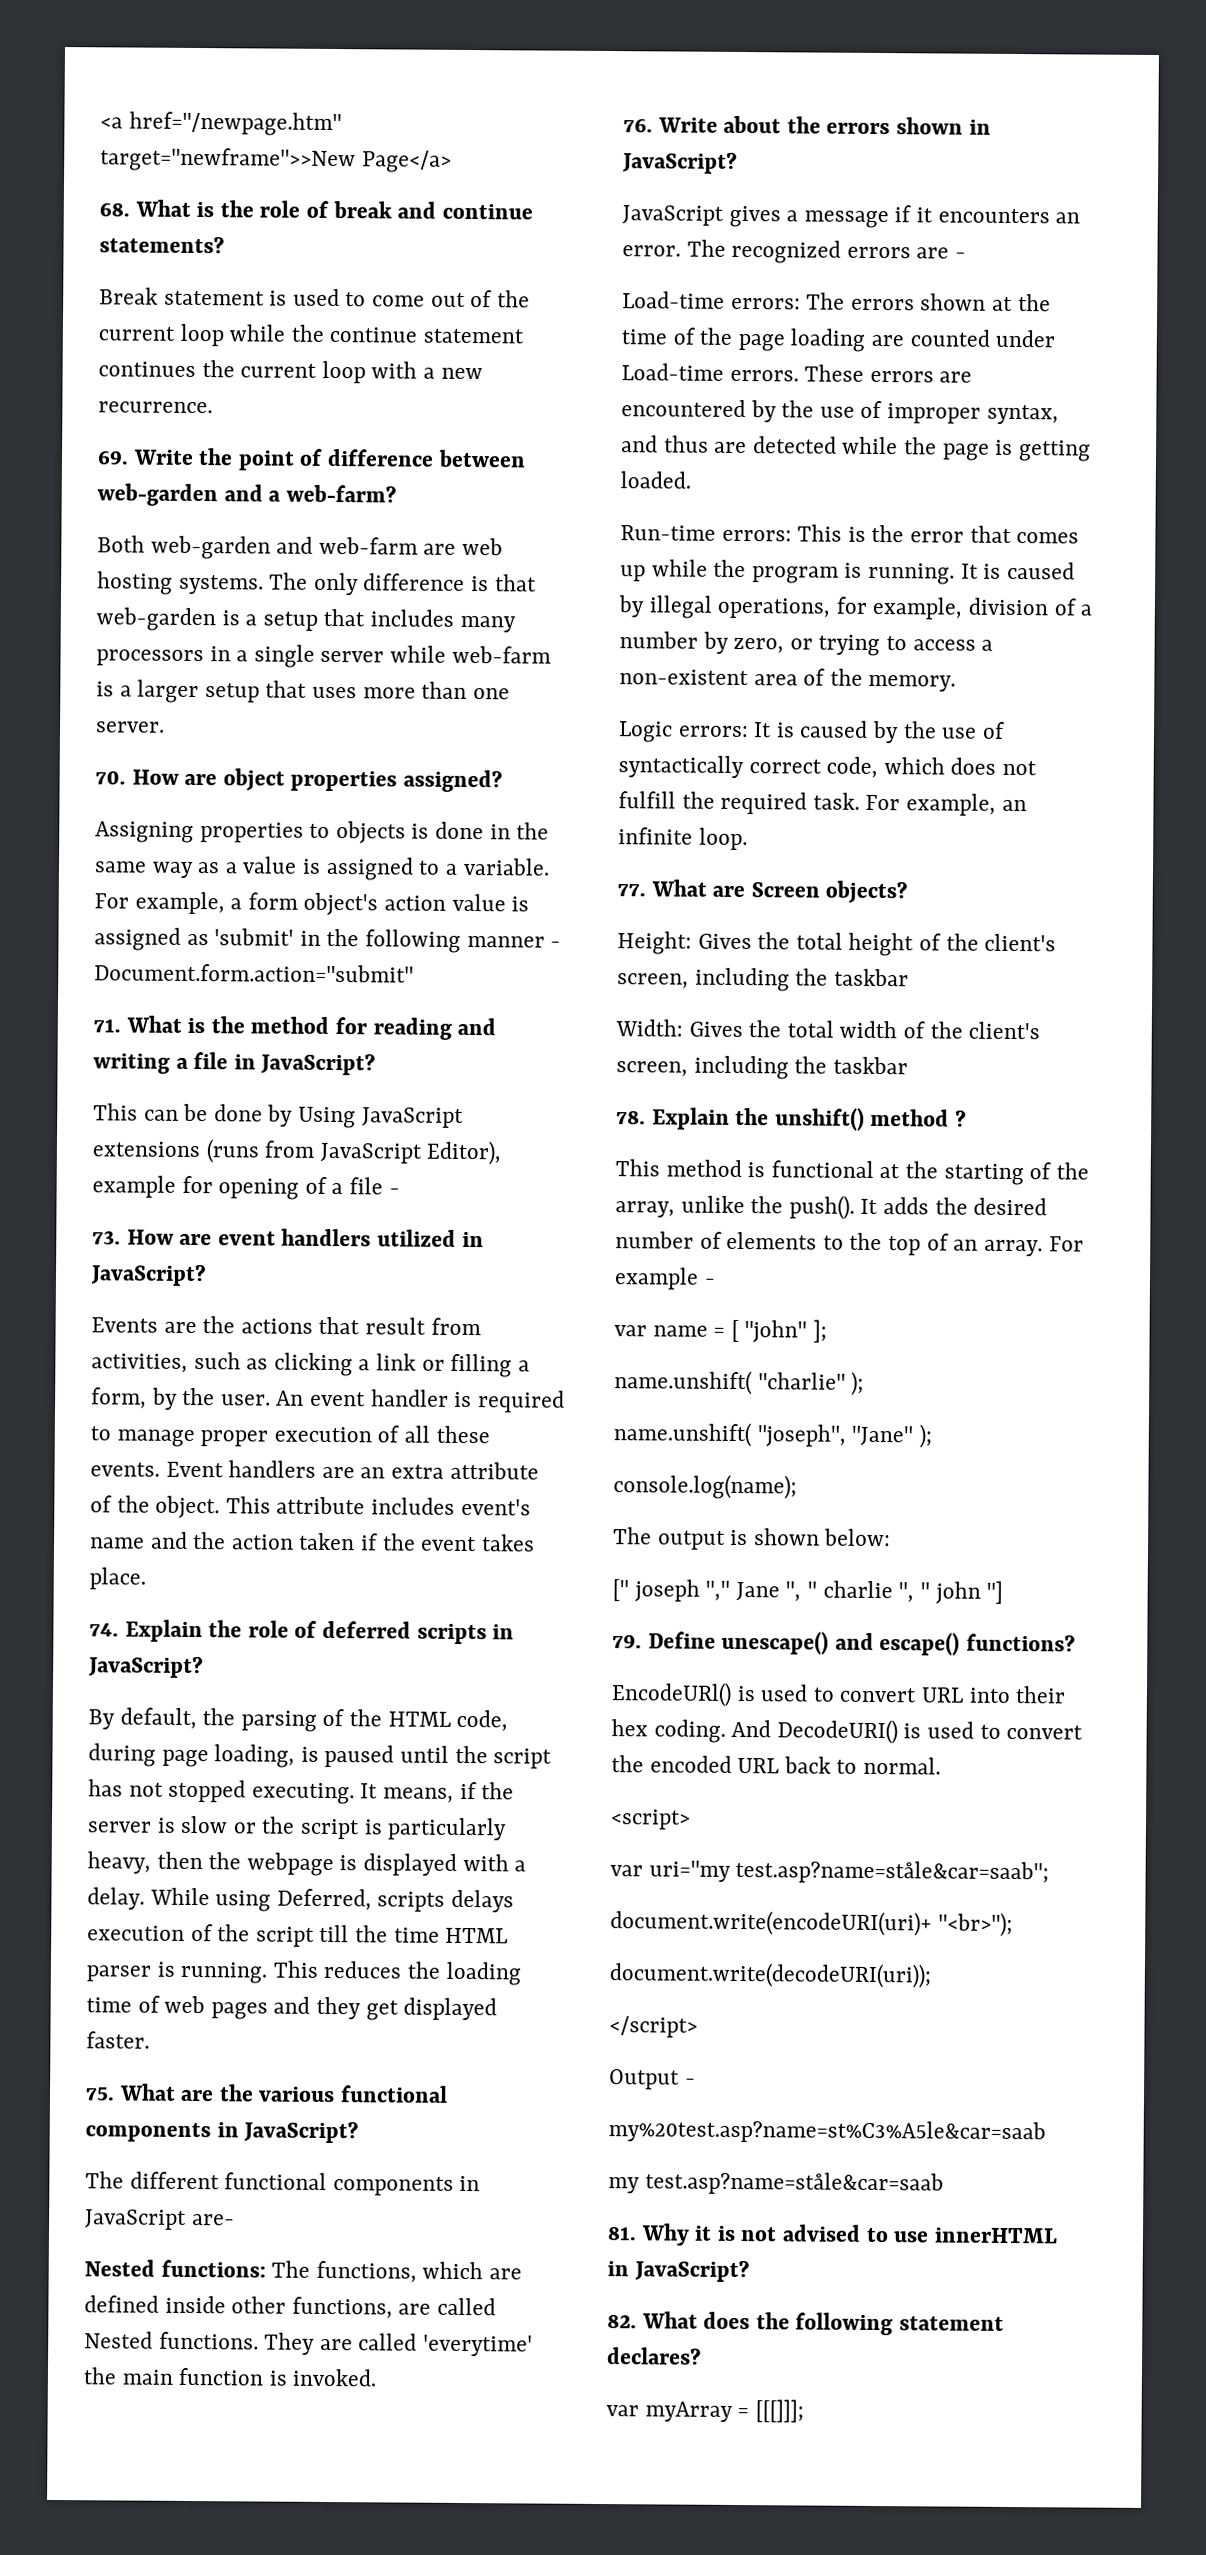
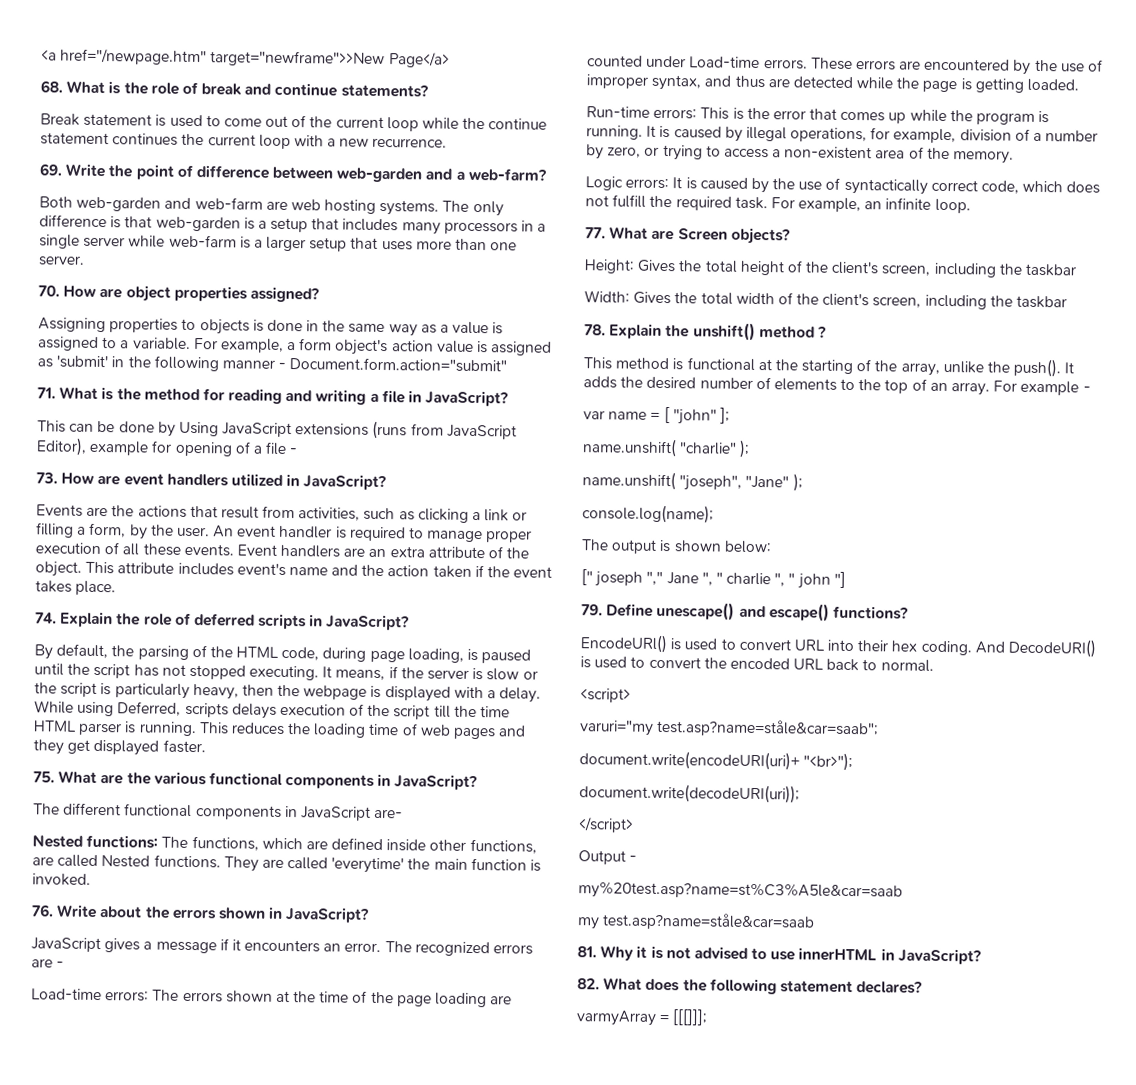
[610,1860,731,1882] var uri="my -> [579,720,654,736] varuri="my
[606,2401,733,2422] var myArray -> [576,1010,657,1026] varmyArray

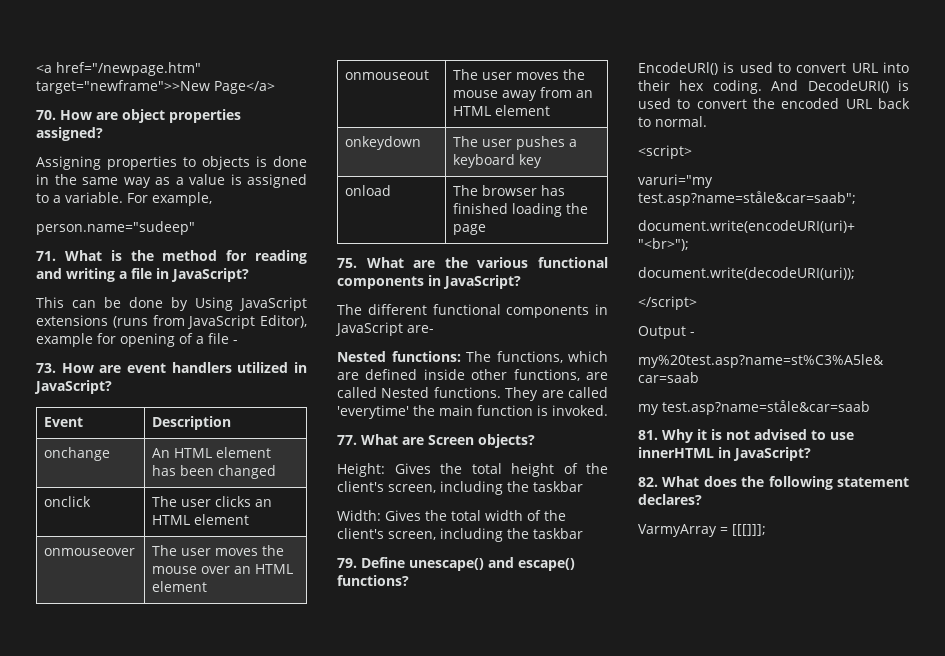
[40,80,428,98] [40,113,548,132] [40,132,448,150] [39,163,546,183] [39,196,504,217] [39,214,547,235] [39,234,518,252] [38,255,85,266] // 68. What is the role of break and continue statements? // Break statement is used to come out of the current loop while the continue statement continues the current loop with a new recurrence. // 69. Write the point of difference between web-garden and a web-farm? // Both web-garden and web-farm are web hosting systems. The only difference is that web-garden is a setup that includes many processors in a single server while web-farm is a larger setup that uses more than one server. -> (275, 87) none
[287,338,553,356] [37,355,508,373] a form object's action value is assigned as 'submit' in the following manner - Document.form.action="submit" -> [36,221,195,235] // person.name="sudeep"
[36,504,528,523] [36,522,533,543] [35,542,530,559] [35,561,553,578] [35,580,117,596] [35,611,410,631] [34,643,532,664] [34,663,538,681] [34,682,542,703] [34,700,511,720] [33,720,527,740] [33,739,206,756] // Events are the actions that result from activities, such as clicking a link or filling a form, by the user. An event handler is required to manage proper execution of all these events. Event handlers are an extra attribute of the object. This attribute includes event's name and the action taken if the event takes place. // 74. Explain the role of deferred scripts in JavaScript? // By default, the parsing of the HTML code, during page loading, is paused until the script has not stopped executing. It means, if the server is slow or the script is particularly heavy, then the webpage is displayed with a delay. While using Deferred, scripts delays execution of the script till the time HTML parser is running. This reduces the loading time of web pages and they get displayed faster. -> [44,417,84,427] [152,416,232,430] [44,447,111,461] [152,447,272,458] [152,465,277,479] [44,496,92,507] [152,496,273,507] [152,514,250,525] [44,548,136,556] [152,545,285,556] [152,564,294,574] [152,581,208,592] [345,70,430,80] [453,69,586,80] [453,87,594,101] [453,105,551,116] [345,136,422,150] [453,136,578,150] [453,154,543,168] [345,185,392,196] [453,185,566,196] [453,203,589,217] [453,224,487,235] // Event | Description // onchange | An HTML element has been changed // onclick | The user clicks an HTML element // onmouseover | The user moves the mouse over an HTML element // onmouseout | The user moves the mouse away from an HTML element // onkeydown | The user pushes a keyboard key // onload | The browser has finished loading the page
[31,904,370,923] [31,937,534,957] [31,958,65,968] [31,988,513,1008] [587,55,1104,75] [586,74,1080,93] [586,106,1050,125] [586,125,1099,144] [586,144,1015,164] [585,176,1101,195] [585,194,971,214] // 76. Write about the errors shown in JavaScript? // JavaScript gives a message if it encounters an error. The recognized errors are - // Load-time errors: The errors shown at the time of the page loading are counted under Load-time errors. These errors are encountered by the use of improper syntax, and thus are detected while the page is getting loaded. // Run-time errors: This is the error that comes up while the program is running. It is caused by illegal operations, for example, division of a number by zero, or trying to access a non-existent area of the memory. // Logic errors: It is caused by the use of syntactically correct code, which does not fulfill the required task. For example, an infinite loop. -> (608, 410) none
[584,322,826,341] [583,357,1075,378] [583,376,1091,396] [583,407,730,425] [582,438,751,458] [582,471,803,492] [582,504,714,524] [581,539,772,554] [581,569,846,589] // 78. Explain the unshift() method ? // This method is functional at the starting of the array, unlike the push(). It adds the desired number of elements to the top of an array. For example - // var name = [ "john" ]; // name.unshift( "charlie" ); // name.unshift( "joseph", "Jane" ); // console.log(name); // The output is shown below: // [" joseph "," Jane ", " charlie ", " john "] -> (583, 533) none
[576,1010,657,1026] varmyArray -> [638,524,717,537] VarmyArray

